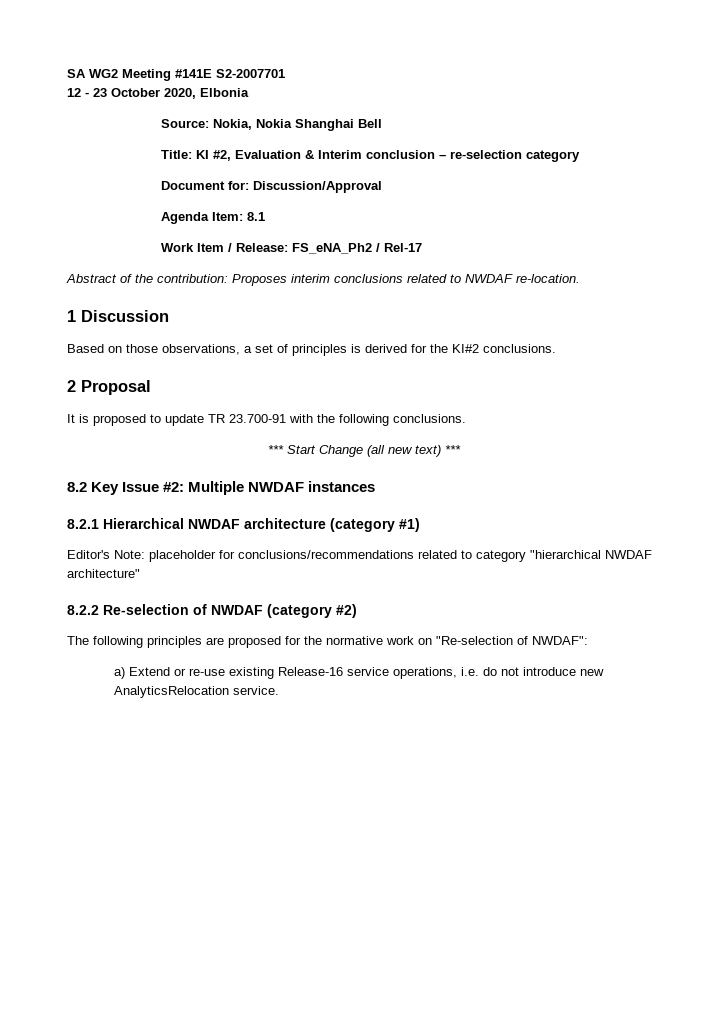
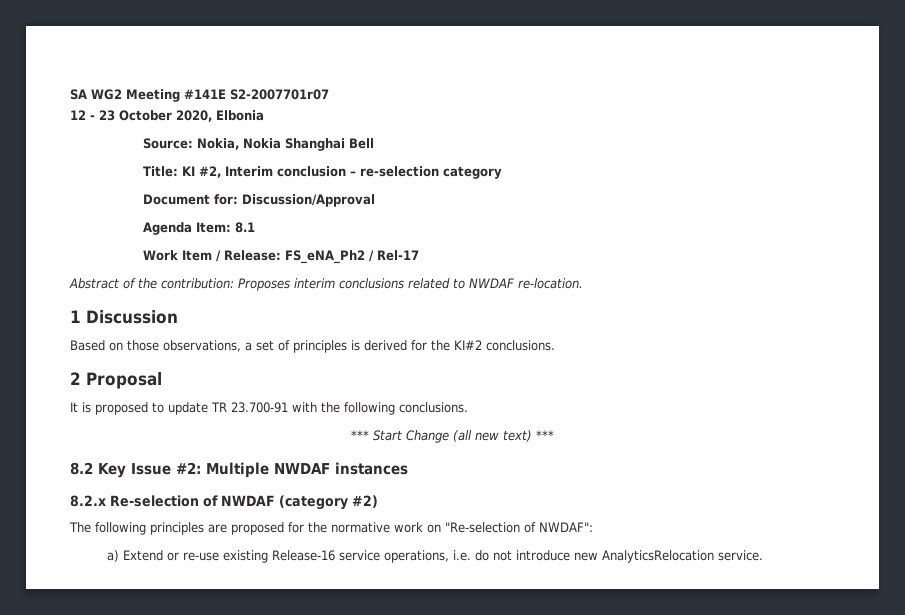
[216,69,285,78] S2-2007701 -> [230,89,329,100] S2-2007701r07
[234,150,314,159] Evaluation & -> (222, 172) none
[67,518,420,532] [67,550,652,562] [67,569,140,578] [67,605,99,615] 8.2.1 Hierarchical NWDAF architecture (category #1) // Editor's Note: placeholder for conclusions/recommendations related to category "hierarchical NWDAF architecture" // 8.2.2 -> [70,495,106,507] 8.2.x

